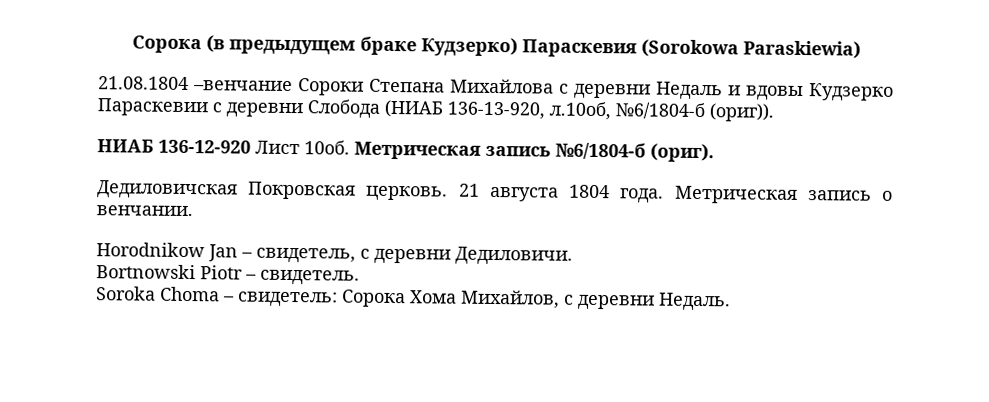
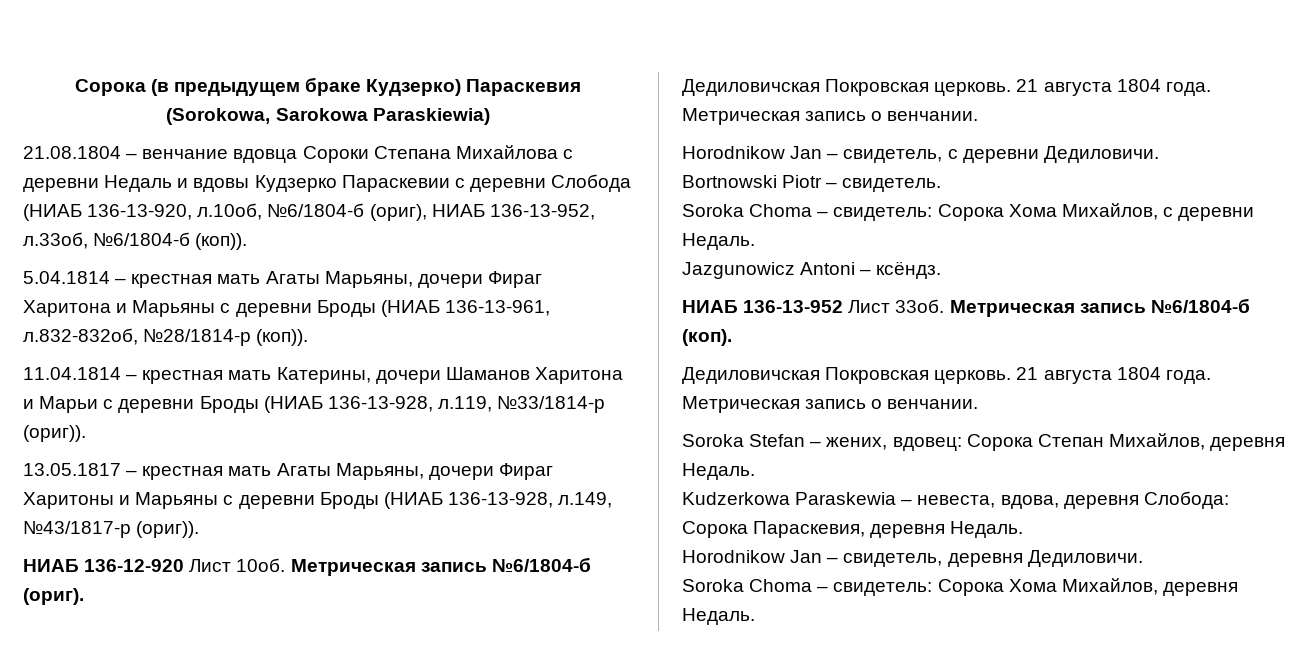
[640,39,739,58] (Sorokowa -> [166,108,368,125] (Sorokowa, Sarokowa
[193,80,293,92] –венчание -> [126,149,298,163] – венчание вдовца
(705, 111) none -> [369,204,595,221] [23,232,248,250] [23,271,542,288] [23,300,550,317] [23,328,309,346] [23,367,623,384] [23,396,606,413] [23,425,86,442] [23,463,553,480] [23,492,613,509] [23,521,131,538] (ориг), НИАБ 136-13-952, л.33об, №6/1804-б (коп)). // 5.04.1814 – крестная мать Агаты Марьяны, дочери Фираг Харитона и Марьяны с деревни Броды (НИАБ 136-13-961, л.832-832об, №28/1814-р (коп)). // 11.04.1814 – крестная мать Катерины, дочери Шаманов Харитона и Марьи с деревни Броды (НИАБ 136-13-928, л.119, №33/1814-р (ориг)). // 13.05.1817 – крестная мать Агаты Марьяны, дочери Фираг Харитоны и Марьяны с деревни Броды (НИАБ 136-13-928, л.149, №43/1817-р
(731, 302) none -> [682,261,942,279] [682,298,1250,317] [682,329,732,346] [682,367,1211,384] [682,396,979,413] [682,433,1286,451] [682,463,755,480] [682,491,1229,509] [682,521,1024,538] [682,550,1143,567] [682,578,1238,596] [682,608,755,625] // Jazgunowicz Antoni – ксёндз. // НИАБ 136-13-952 Лист 33об. Метрическая запись №6/1804-б (коп). // Дедиловичская Покровская церковь. 21 августа 1804 года. Метрическая запись о венчании. // Soroka Stefan – жених, вдовец: Сорока Степан Михайлов, деревня Недаль. // Kudzerkowa Paraskewia – невеста, вдова, деревня Слобода: Сорока Параскевия, деревня Недаль. // Horodnikow Jan – свидетель, деревня Дедиловичи. // Soroka Choma – свидетель: Сорока Хома Михайлов, деревня Недаль.

